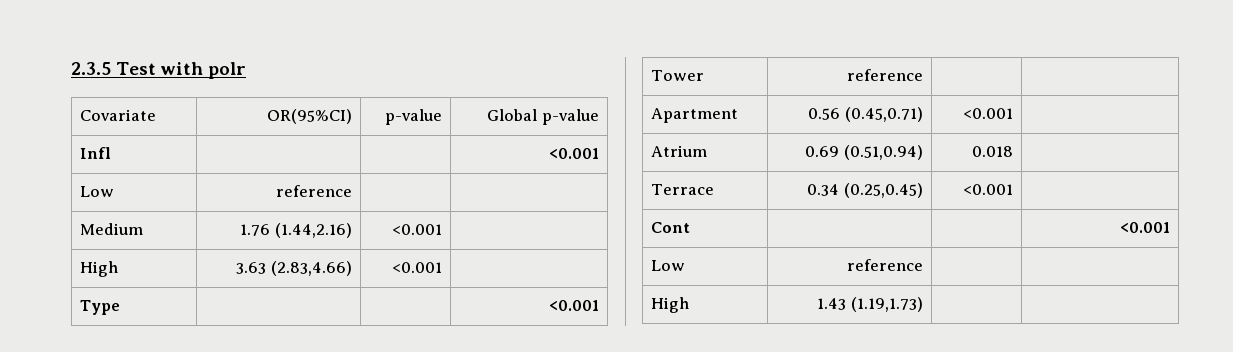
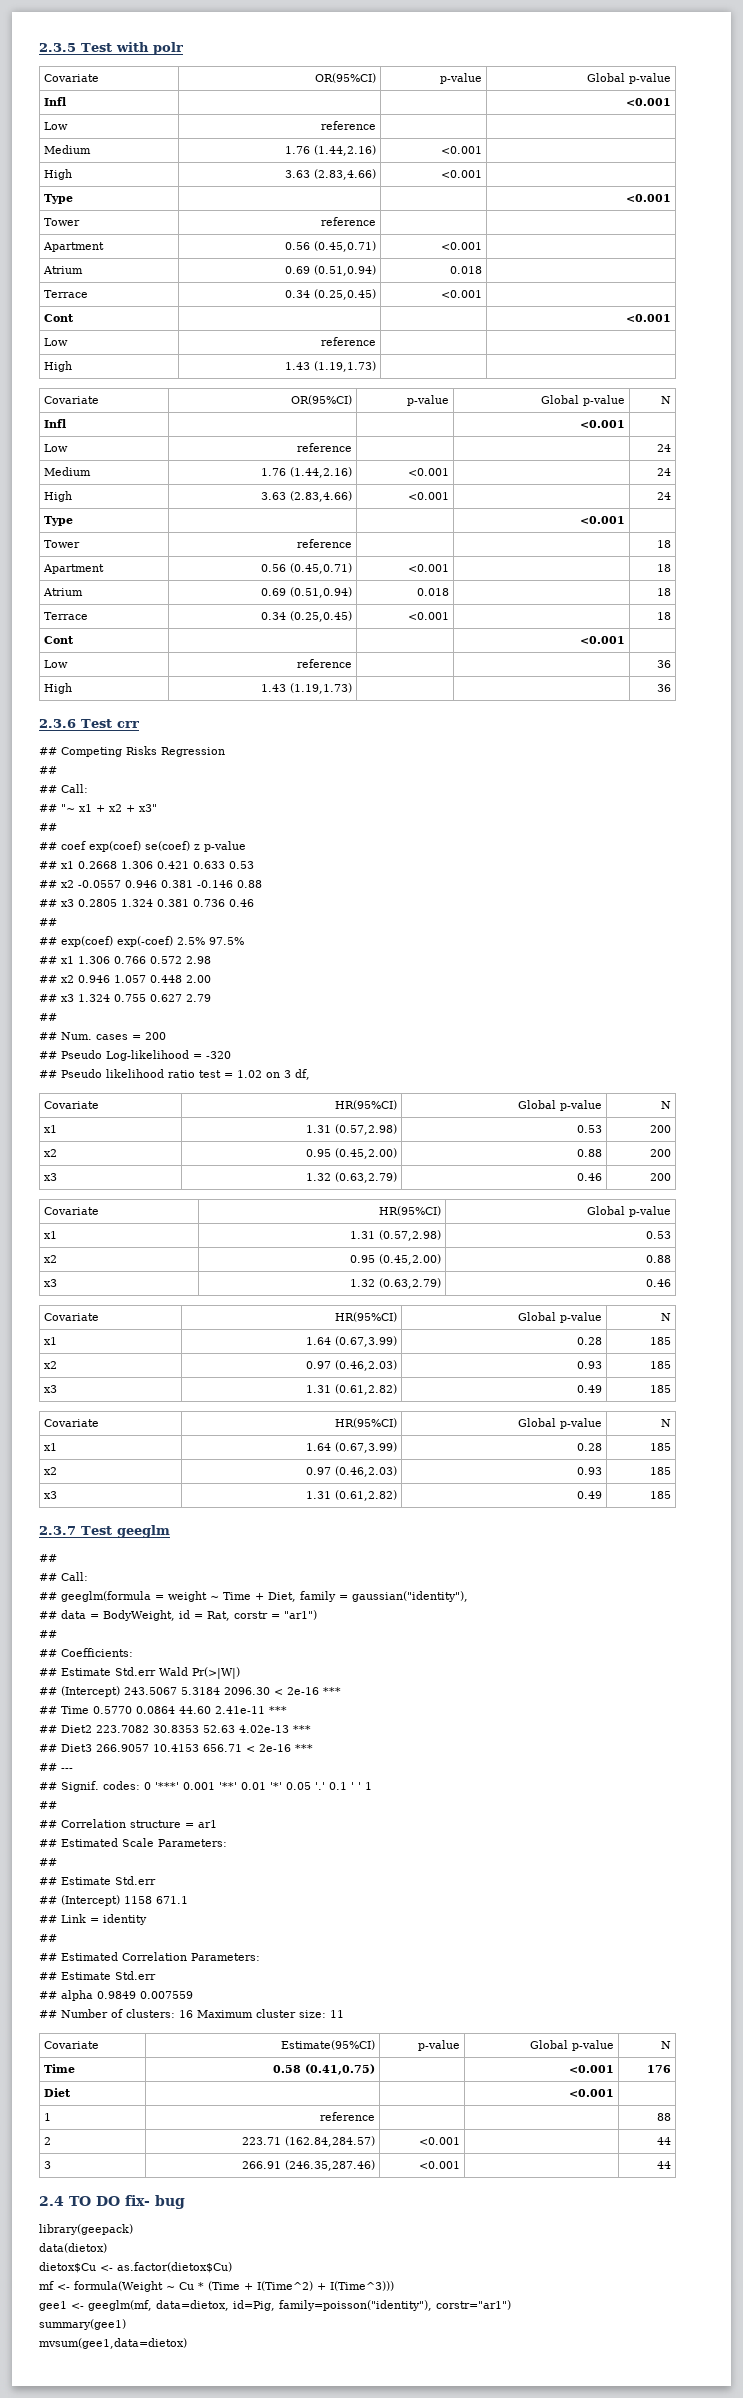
(923, 304) none -> [43,396,99,404] [291,395,353,405] [407,395,450,406] [541,395,626,406] [661,396,672,404] [43,419,66,428] [580,420,626,428] [43,444,68,452] [297,443,353,452] [657,444,672,452] [43,467,91,476] [261,467,353,478] [408,468,450,476] [657,468,672,476] [43,491,72,502] [261,491,353,502] [408,492,450,500] [657,492,672,500] [43,516,73,526] [580,516,626,524] [43,540,80,548] [297,539,353,548] [657,540,672,548] [42,564,104,574] [261,563,353,574] [408,564,450,572] [657,564,672,572] [42,588,83,596] [261,587,353,598] [417,588,450,596] [657,588,672,596] [43,612,88,620] [261,611,353,622] [408,612,450,620] [657,612,672,620] [43,636,74,644] [580,636,626,644] [43,660,68,668] [297,659,353,668] [657,660,672,668] [43,683,72,694] [261,683,353,694] [657,684,672,692] [39,719,139,728] [39,746,225,757] [39,766,57,774] [39,784,88,793] [39,804,157,812] [39,823,57,831] [39,841,246,852] [39,861,254,869] [39,880,262,888] [39,899,254,907] [39,918,57,926] [39,936,244,947] [39,956,211,964] [39,975,211,983] [39,994,211,1002] [39,1013,57,1021] [39,1032,166,1040] [39,1050,231,1061] [39,1069,310,1080] [43,1101,99,1109] [335,1100,398,1110] [518,1100,603,1111] [661,1101,672,1109] [43,1125,57,1133] [306,1124,398,1135] [577,1125,603,1133] [650,1125,672,1133] [43,1149,57,1157] [306,1148,398,1159] [577,1149,603,1157] [650,1149,672,1157] [43,1173,57,1181] [306,1172,398,1183] [577,1173,603,1181] [650,1173,672,1181] [43,1207,99,1215] [379,1206,442,1216] [587,1206,672,1217] [43,1231,57,1239] [350,1230,442,1241] [646,1231,672,1239] [43,1255,57,1263] [350,1254,442,1265] [646,1255,672,1263] [43,1279,57,1287] [350,1278,442,1289] [646,1279,672,1287] [43,1313,99,1321] [335,1312,398,1322] [518,1312,603,1323] [661,1313,672,1321] [43,1337,57,1345] [306,1336,398,1347] [577,1337,603,1345] [650,1337,672,1345] [43,1361,57,1369] [306,1360,398,1371] [577,1361,603,1369] [650,1361,672,1369] [43,1385,57,1393] [306,1384,398,1395] [577,1385,603,1393] [650,1385,672,1393] [43,1419,99,1427] [335,1418,398,1428] [518,1418,603,1429] [661,1419,672,1427] [43,1443,57,1451] [306,1442,398,1453] [577,1443,603,1451] [650,1443,672,1451] [43,1467,57,1475] [306,1466,398,1477] [577,1467,603,1475] [650,1467,672,1475] [43,1491,57,1499] [306,1490,398,1501] [577,1491,603,1499] [650,1491,672,1499] [39,1525,170,1538] [39,1554,57,1562] [39,1572,88,1581] [39,1591,468,1602] [39,1610,317,1621] [39,1630,57,1638] [39,1648,133,1657] [39,1667,240,1679] [39,1686,341,1697] [39,1706,287,1714] [39,1725,311,1733] [39,1744,313,1752] [39,1763,73,1771] [39,1781,372,1792] [39,1801,57,1809] [39,1819,217,1828] [39,1838,227,1847] [39,1858,57,1866] [39,1876,156,1885] [39,1895,188,1906] [39,1914,147,1925] [39,1934,57,1942] [39,1952,260,1961] [39,1971,156,1980] [39,1990,193,2001] [39,2009,344,2018] [43,2041,99,2049] [281,2040,376,2050] [418,2040,461,2051] [530,2040,615,2051] [661,2041,672,2049] [43,2064,75,2073] [273,2064,376,2075] [569,2065,615,2073] [647,2065,672,2073] [43,2088,71,2097] [569,2089,615,2097] [43,2113,51,2121] [320,2112,376,2121] [657,2113,672,2121] [43,2137,51,2145] [242,2136,376,2147] [419,2137,461,2145] [657,2137,672,2145] [43,2161,51,2169] [242,2160,376,2171] [419,2161,461,2169] [657,2161,672,2169] [39,2195,185,2209] [39,2224,133,2235] [39,2243,107,2253] [39,2262,232,2273] [39,2281,394,2292] [39,2300,511,2311] [39,2319,126,2330] [39,2338,187,2349] // Covariate | OR(95%CI) | p-value | Global p-value | N // Infl | | | <0.001 | // Low | reference | | | 24 // Medium | 1.76 (1.44,2.16) | <0.001 | | 24 // High | 3.63 (2.83,4.66) | <0.001 | | 24 // Type | | | <0.001 | // Tower | reference | | | 18 // Apartment | 0.56 (0.45,0.71) | <0.001 | | 18 // Atrium | 0.69 (0.51,0.94) | 0.018 | | 18 // Terrace | 0.34 (0.25,0.45) | <0.001 | | 18 // Cont | | | <0.001 | // Low | reference | | | 36 // High | 1.43 (1.19,1.73) | | | 36 // 2.3.6 Test crr // ## Competing Risks Regression // ## // ## Call: // ## "~ x1 + x2 + x3" // ## // ## coef exp(coef) se(coef) z p-value // ## x1 0.2668 1.306 0.421 0.633 0.53 // ## x2 -0.0557 0.946 0.381 -0.146 0.88 // ## x3 0.2805 1.324 0.381 0.736 0.46 // ## // ## exp(coef) exp(-coef) 2.5% 97.5% // ## x1 1.306 0.766 0.572 2.98 // ## x2 0.946 1.057 0.448 2.00 // ## x3 1.324 0.755 0.627 2.79 // ## // ## Num. cases = 200 // ## Pseudo Log-likelihood = -320 // ## Pseudo likelihood ratio test = 1.02 on 3 df, // Covariate | HR(95%CI) | Global p-value | N // x1 | 1.31 (0.57,2.98) | 0.53 | 200 // x2 | 0.95 (0.45,2.00) | 0.88 | 200 // x3 | 1.32 (0.63,2.79) | 0.46 | 200 // Covariate | HR(95%CI) | Global p-value // x1 | 1.31 (0.57,2.98) | 0.53 // x2 | 0.95 (0.45,2.00) | 0.88 // x3 | 1.32 (0.63,2.79) | 0.46 // Covariate | HR(95%CI) | Global p-value | N // x1 | 1.64 (0.67,3.99) | 0.28 | 185 // x2 | 0.97 (0.46,2.03) | 0.93 | 185 // x3 | 1.31 (0.61,2.82) | 0.49 | 185 // Covariate | HR(95%CI) | Global p-value | N // x1 | 1.64 (0.67,3.99) | 0.28 | 185 // x2 | 0.97 (0.46,2.03) | 0.93 | 185 // x3 | 1.31 (0.61,2.82) | 0.49 | 185 // 2.3.7 Test geeglm // ## // ## Call: // ## geeglm(formula = weight ~ Time + Diet, family = gaussian("identity"), // ## data = BodyWeight, id = Rat, corstr = "ar1") // ## // ## Coefficients: // ## Estimate Std.err Wald Pr(>|W|) // ## (Intercept) 243.5067 5.3184 2096.30 < 2e-16 *** // ## Time 0.5770 0.0864 44.60 2.41e-11 *** // ## Diet2 223.7082 30.8353 52.63 4.02e-13 *** // ## Diet3 266.9057 10.4153 656.71 < 2e-16 *** // ## --- // ## Signif. codes: 0 '***' 0.001 '**' 0.01 '*' 0.05 '.' 0.1 ' ' 1 // ## // ## Correlation structure = ar1 // ## Estimated Scale Parameters: // ## // ## Estimate Std.err // ## (Intercept) 1158 671.1 // ## Link = identity // ## // ## Estimated Correlation Parameters: // ## Estimate Std.err // ## alpha 0.9849 0.007559 // ## Number of clusters: 16 Maximum cluster size: 11 // Covariate | Estimate(95%CI) | p-value | Global p-value | N // Time | 0.58 (0.41,0.75) | | <0.001 | 176 // Diet | | | <0.001 | // 1 | reference | | | 88 // 2 | 223.71 (162.84,284.57) | <0.001 | | 44 // 3 | 266.91 (246.35,287.46) | <0.001 | | 44 // 2.4 TO DO fix- bug // library(geepack) // data(dietox) // dietox$Cu <- as.factor(dietox$Cu) // mf <- formula(Weight ~ Cu * (Time + I(Time^2) + I(Time^3))) // gee1 <- geeglm(mf, data=dietox, id=Pig, family=poisson("identity"), corstr="ar1") // summary(gee1) // mvsum(gee1,data=dietox)

